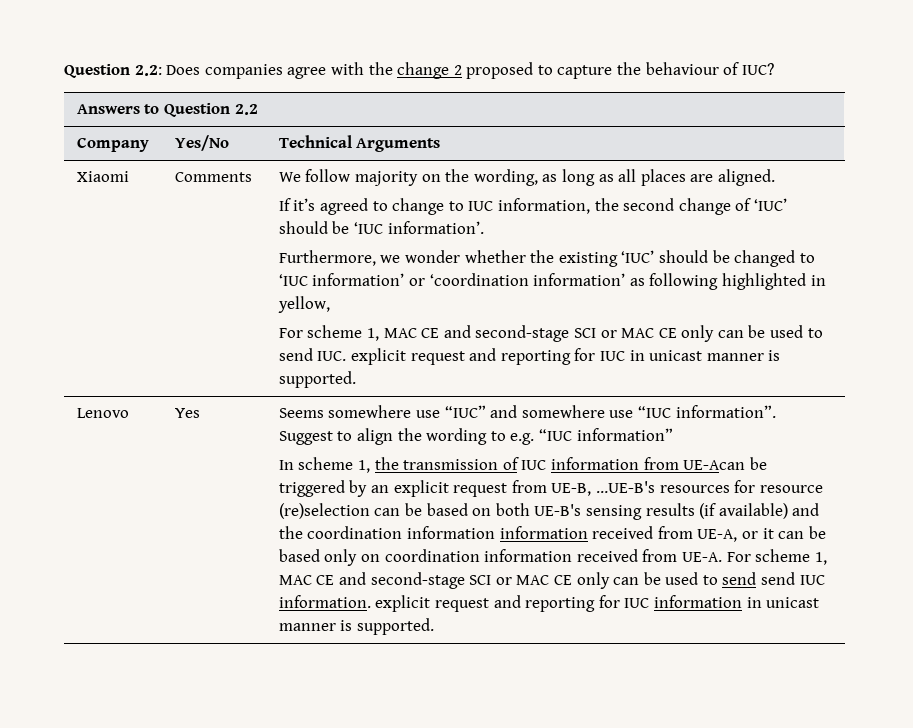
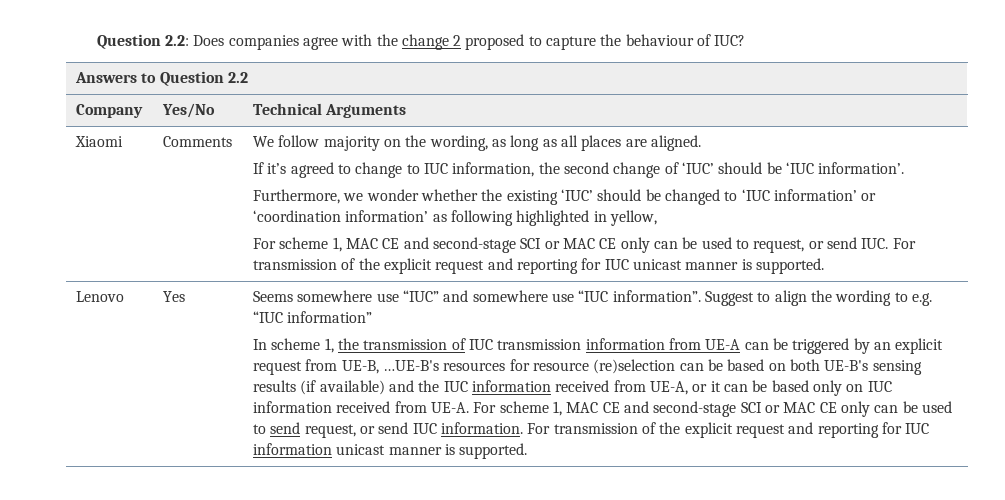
[278,348,645,365] send IUC. explicit request and reporting for IUC in -> [753,237,916,253] [253,258,629,274] request, or send IUC. For transmission of the explicit request and reporting for IUC
(547, 465) none -> [497,339,582,350] transmission
[683,460,746,470] UE-Acan -> [705,339,769,350] UE-A can
[307,526,495,539] coordination information -> [443,381,468,392] IUC
[384,549,480,562] coordination -> [867,381,892,392] IUC
(757, 578) none -> [304,424,376,438] request, or
(371, 601) none -> [527,422,681,434] For transmission of the
[746,597,762,608] in -> (333, 449) none

